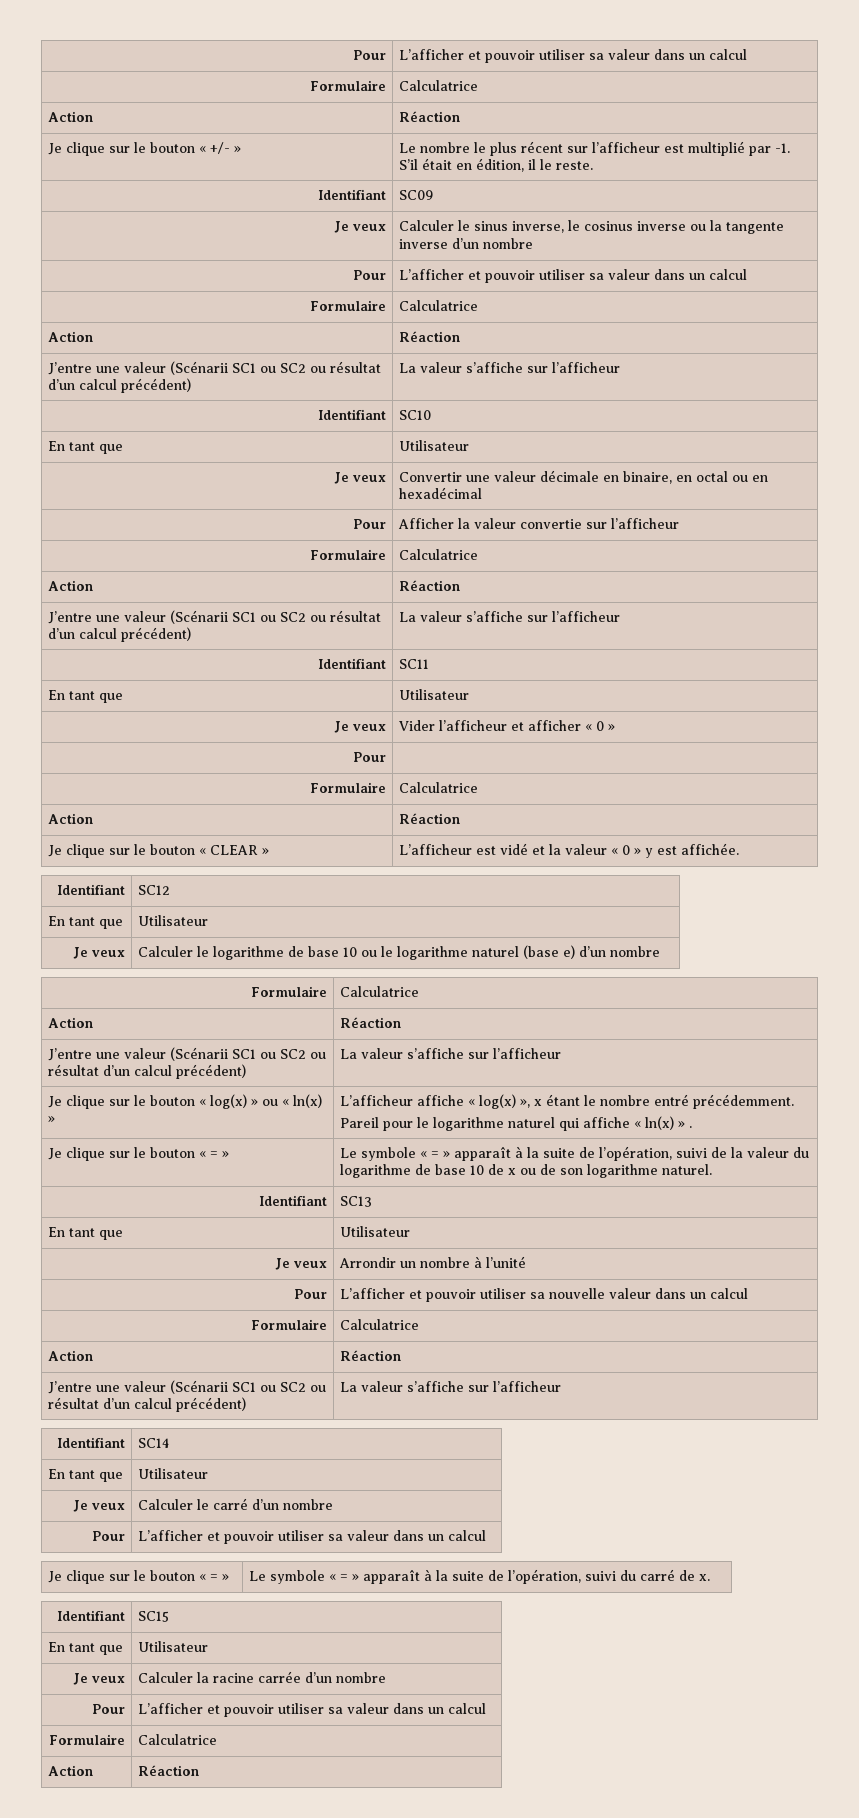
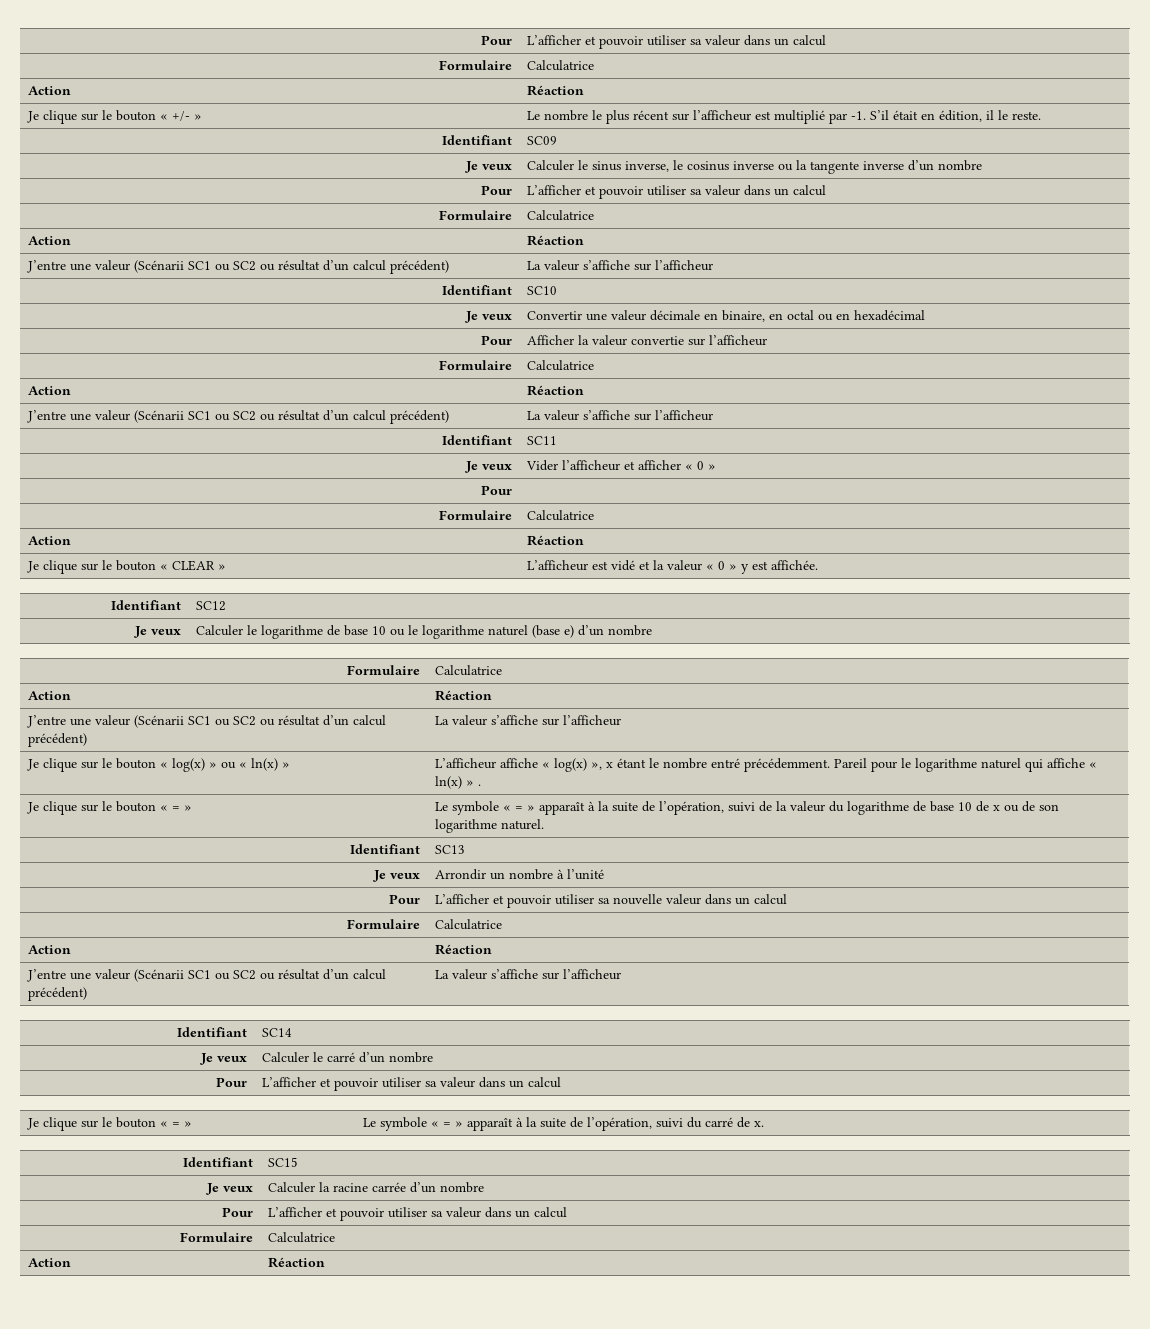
[47,441,123,454] [398,440,469,451] // En tant que | Utilisateur -> (557, 290) none
[47,690,123,703] [398,689,469,700] // En tant que | Utilisateur -> (557, 440) none
[47,916,123,929] [137,915,208,926] // En tant que | Utilisateur -> (226, 606) none
(794, 1101) // -> (830, 765) none
[47,1227,123,1240] [339,1226,410,1237] // En tant que | Utilisateur -> (465, 849) none
[47,1469,123,1482] [137,1468,208,1479] // En tant que | Utilisateur -> (292, 1032) none
[47,1642,123,1655] [137,1641,208,1652] // En tant que | Utilisateur -> (298, 1162) none

